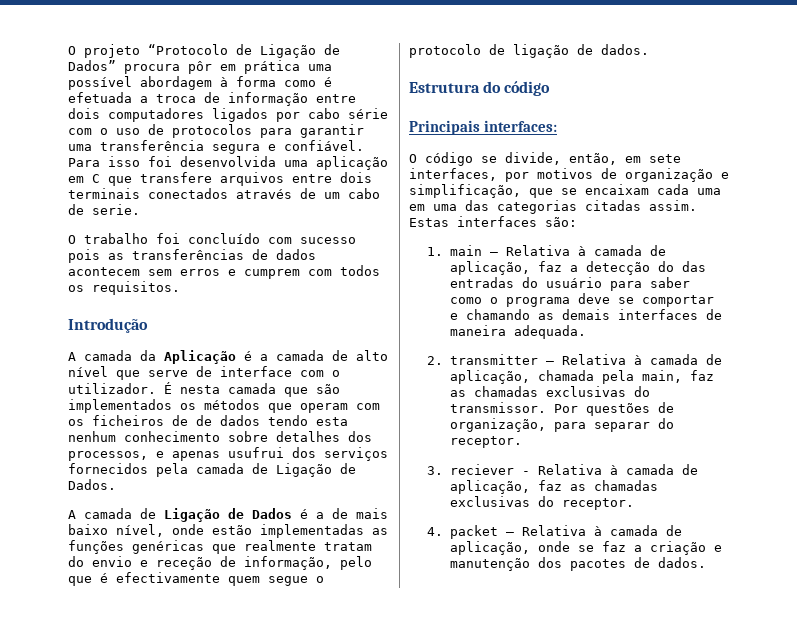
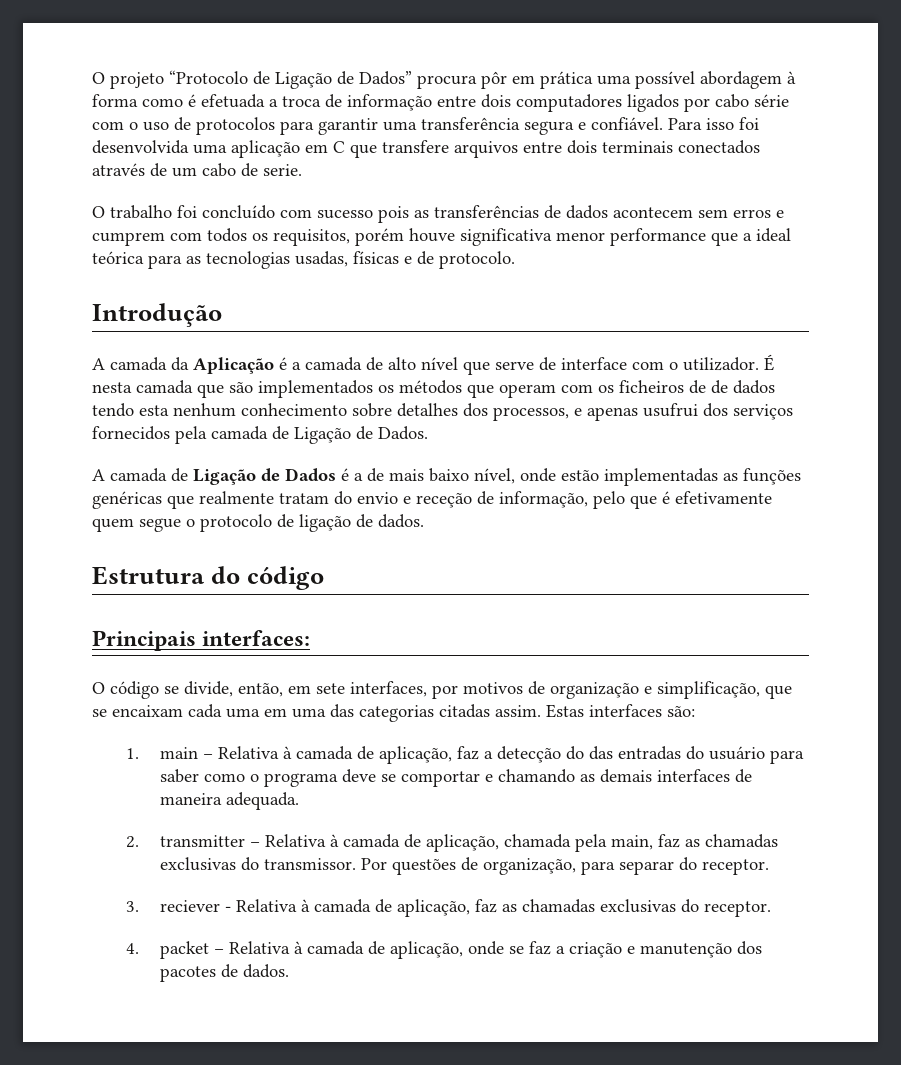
[92,281,180,295] requisitos. -> [273,228,791,246] [92,251,515,269] requisitos, porém houve significativa menor performance que a ideal teórica para as tecnologias usadas, físicas e de protocolo.
[116,572,220,583] efectivamente -> [675,491,772,504] efetivamente

